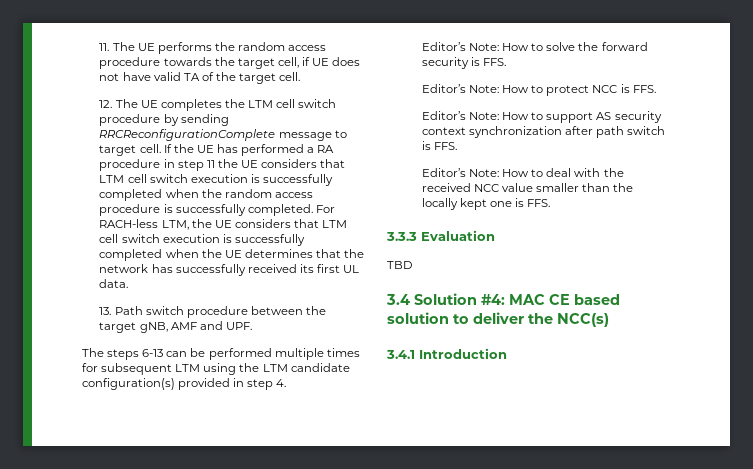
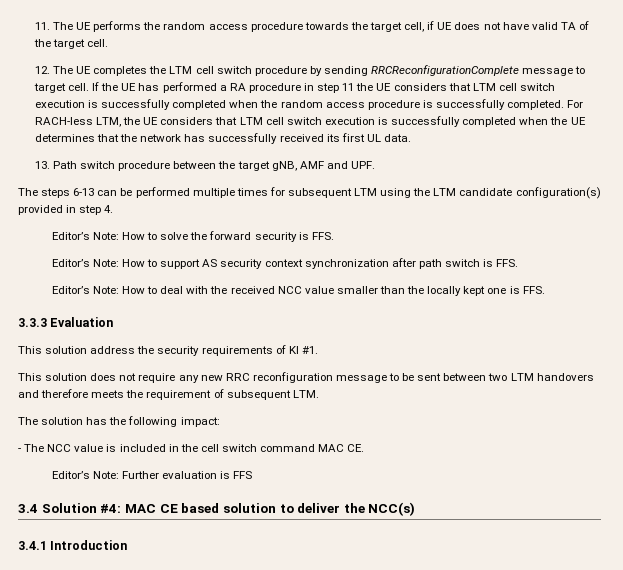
[421,84,656,96] // Editor’s Note: How to protect NCC is FFS. -> (334, 236) none
[387,261,413,269] TBD -> [18,345,318,356] [18,372,594,383] [18,389,319,400] [18,416,220,427] [18,444,365,452] [51,471,253,479] This solution address the security requirements of KI #1. // This solution does not require any new RRC reconfiguration message to be sent between two LTM handovers and therefore meets the requirement of subsequent LTM. // The solution has the following impact: // - The NCC value is included in the cell switch command MAC CE. // Editor’s Note: Further evaluation is FFS

